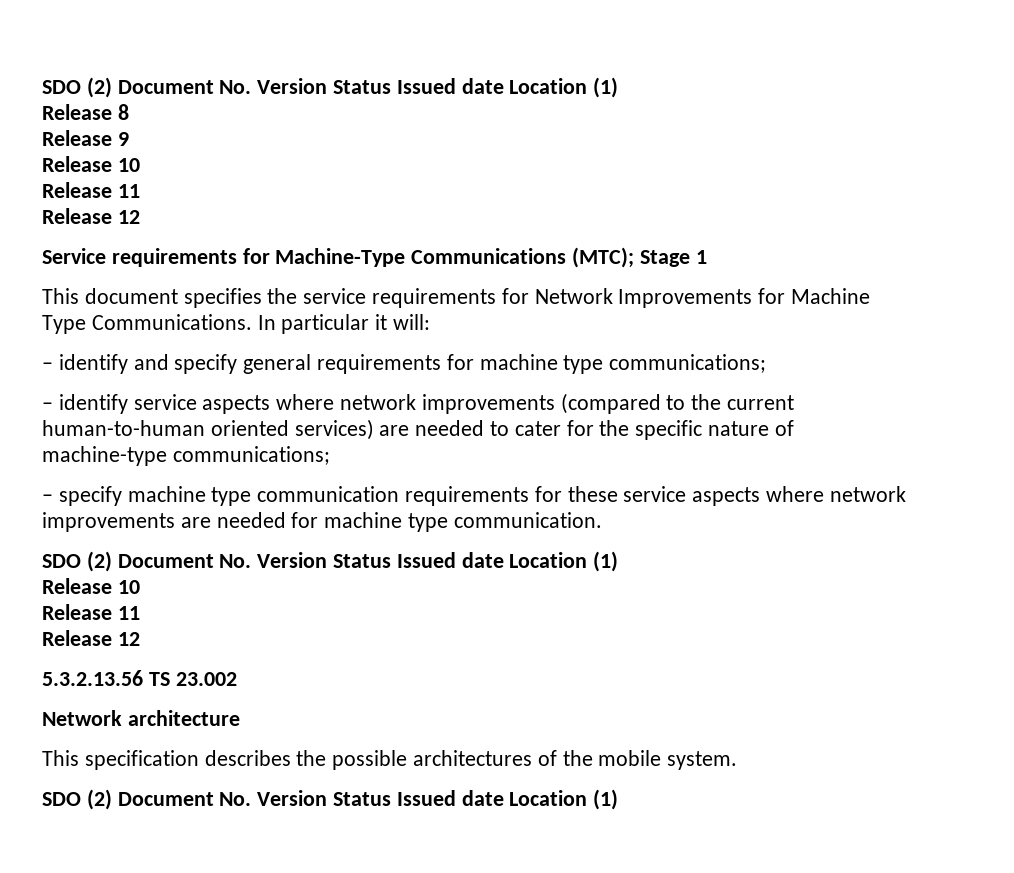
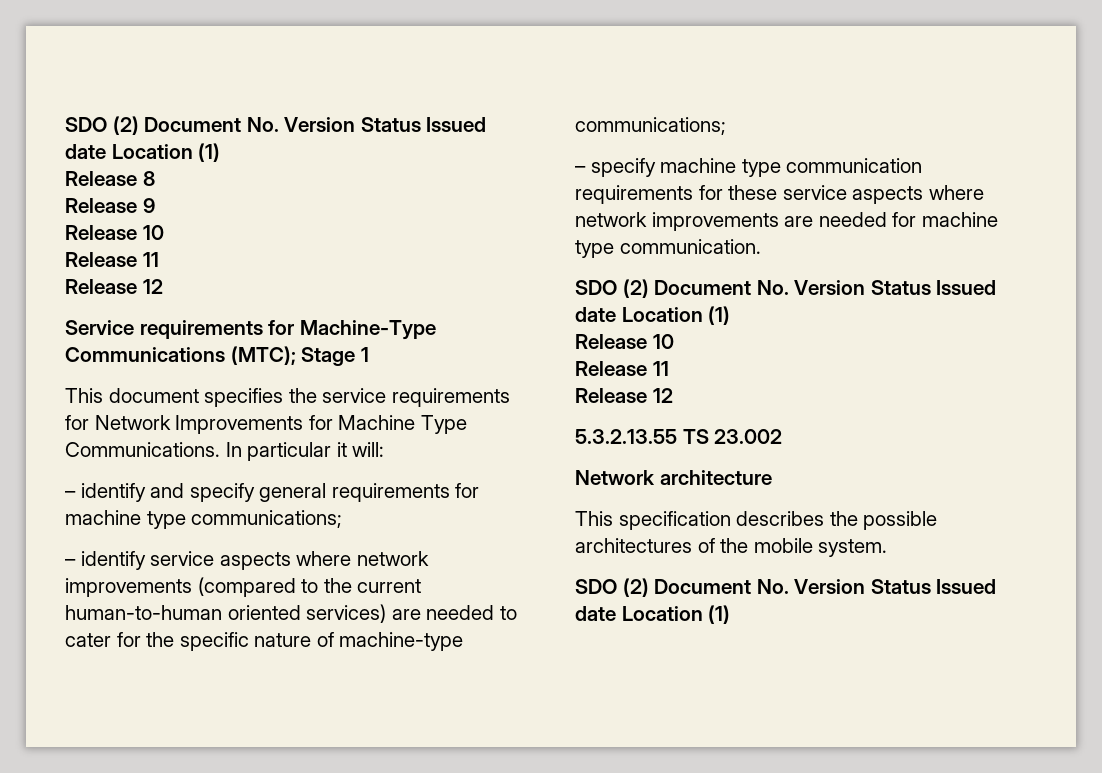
[42,670,143,686] 5.3.2.13.56 -> [575,429,677,444] 5.3.2.13.55

